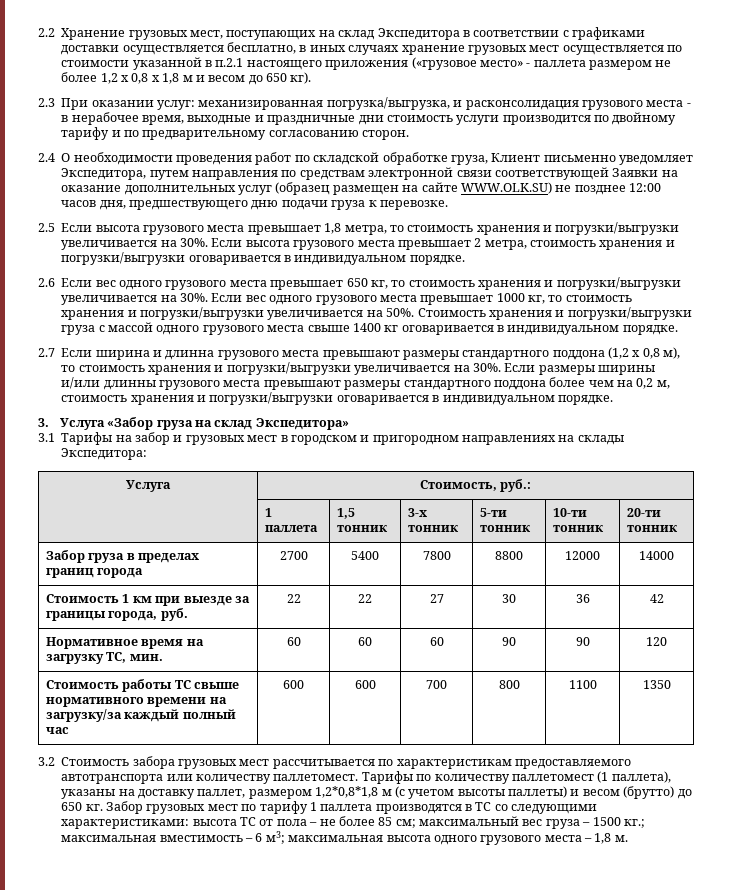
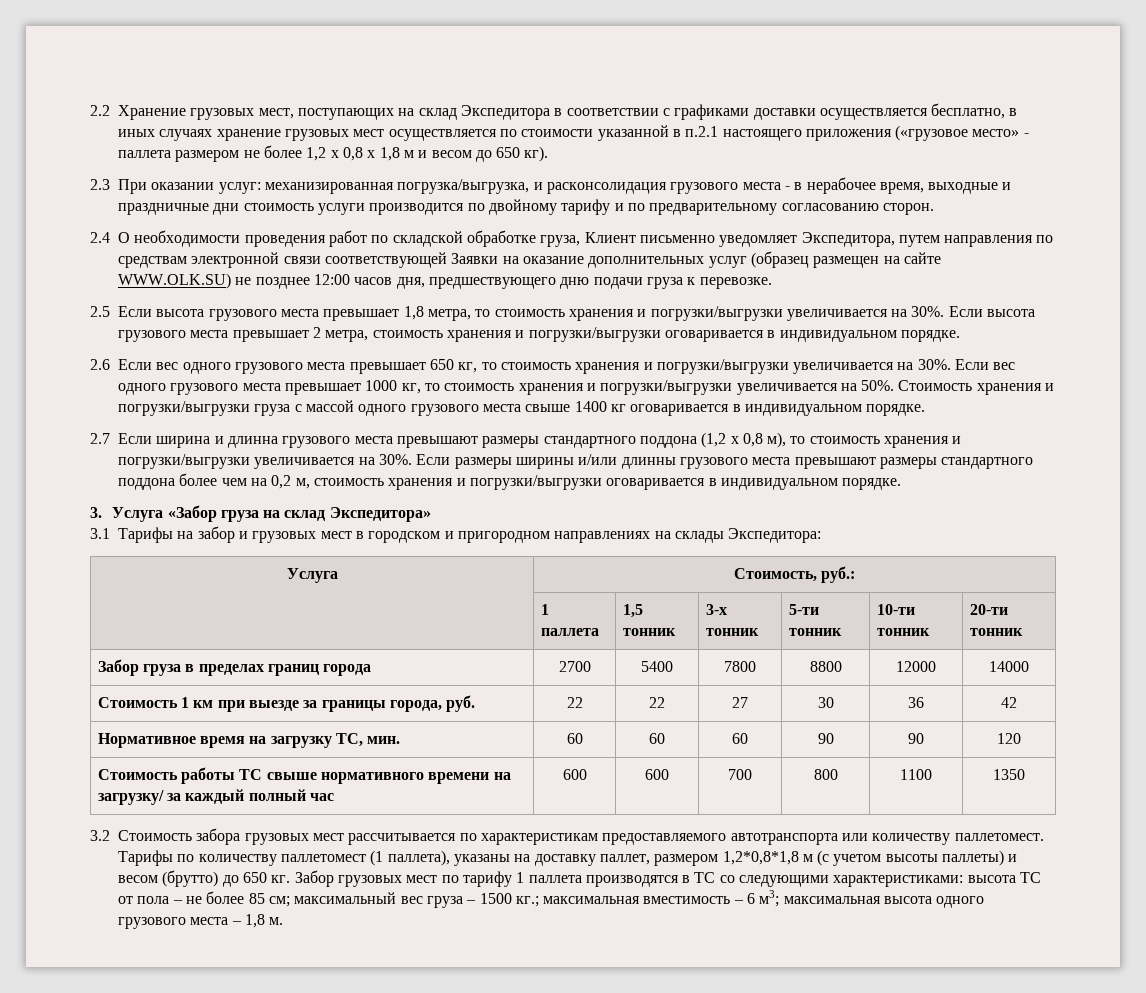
[46,709,123,722] загрузку/за -> [97,790,182,805] загрузку/ за

